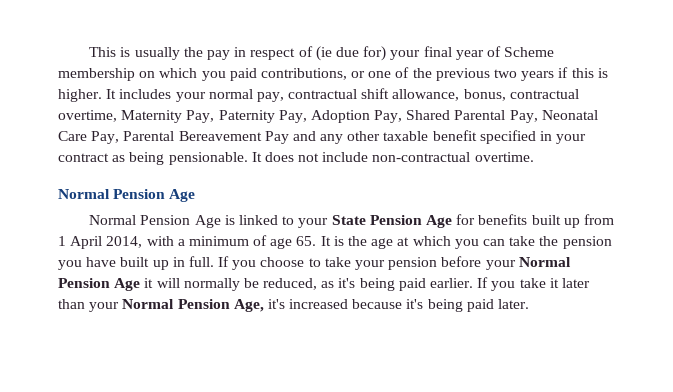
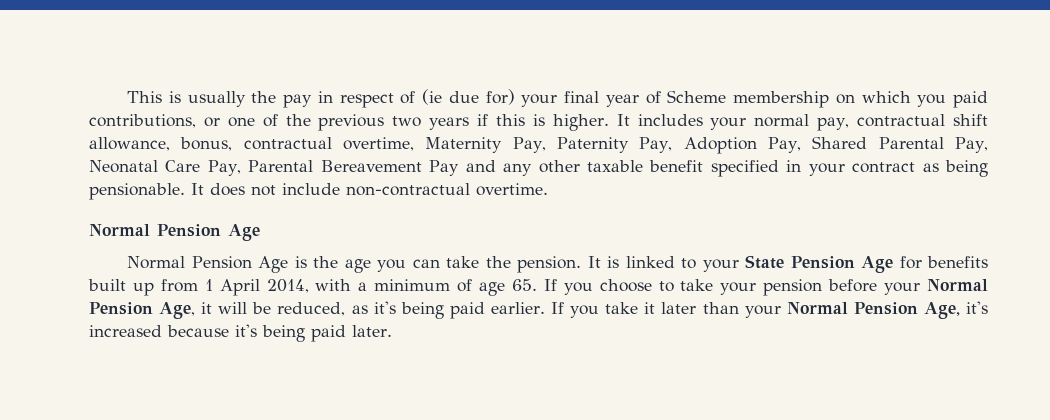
(235, 220) none -> [313,256,620,273] the age you can take the pension. It is
[320,236,612,249] [58,256,214,270] It is the age at which you can take the pension you have built up in full. -> (537, 285) none
[114,278,141,291] Age -> [159,302,196,319] Age,
[183,278,240,291] normally -> (248, 308) none

